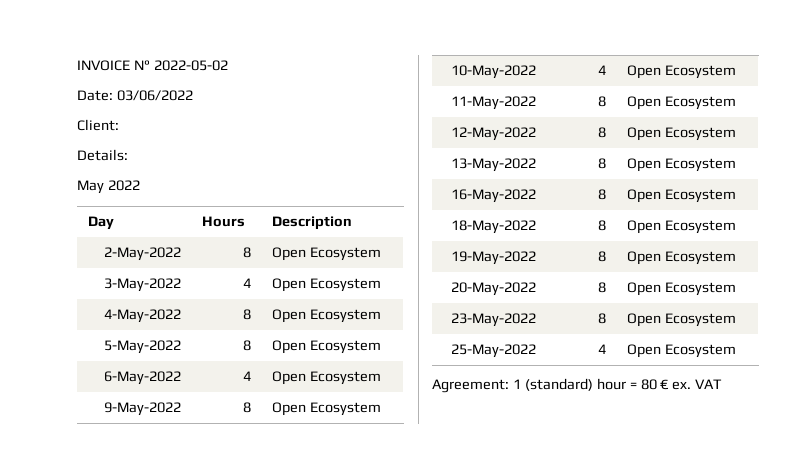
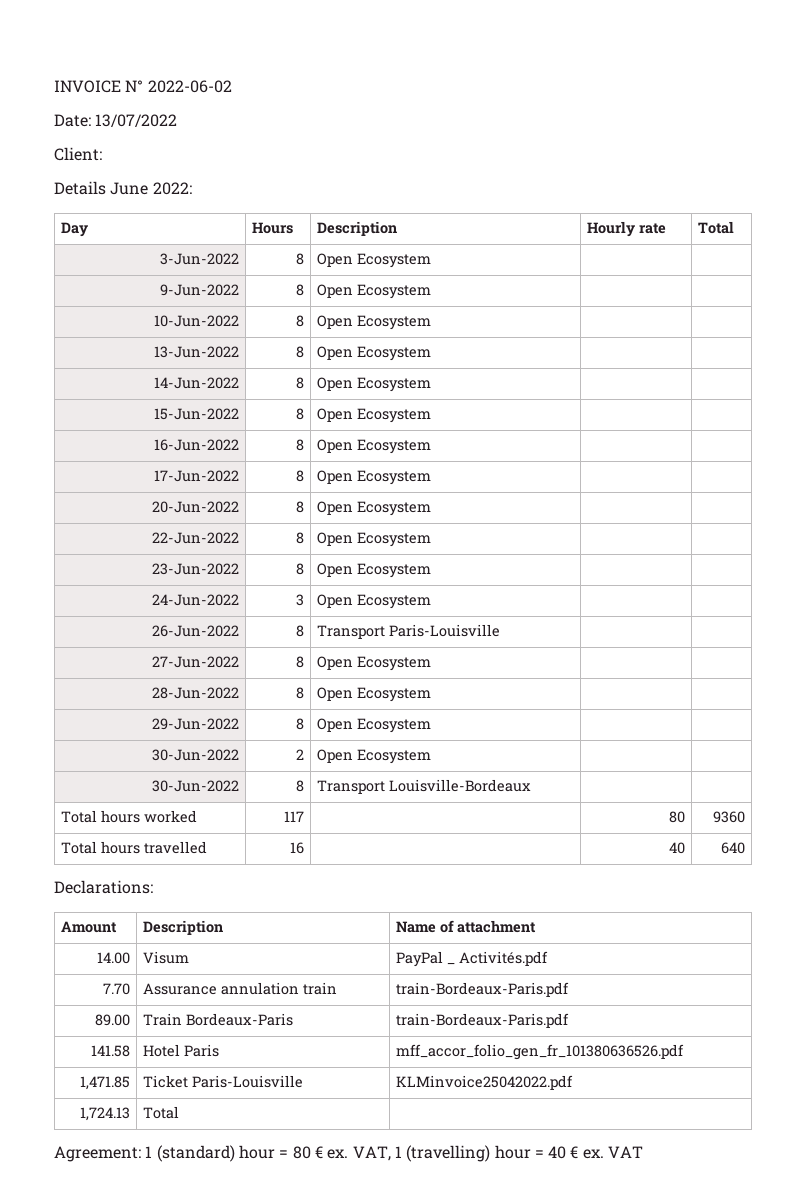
[153,60,228,71] 2022-05-02 -> [147,80,232,93] 2022-06-02
[116,90,193,101] 03/06/2022 -> [95,114,178,127] 13/07/2022
[77,149,128,161] [77,180,140,194] Details: // May 2022 -> [54,181,192,195] Details June 2022:
[103,247,181,261] [242,247,251,258] [272,247,382,261] [103,278,181,292] [242,278,251,288] [272,278,382,292] [103,309,181,323] [242,309,251,320] [272,309,382,323] [103,340,181,354] [242,340,251,351] [272,340,382,354] [103,371,181,385] [242,371,251,381] [272,371,382,385] [103,402,181,416] [242,402,251,413] [272,402,382,416] [450,65,536,79] [597,65,606,75] [627,65,737,79] [450,96,536,110] [597,96,606,107] [627,96,737,110] [450,127,536,141] [597,127,606,138] [627,127,737,141] [450,158,536,172] [597,158,606,169] [627,158,737,172] [450,189,536,203] [597,189,606,200] [627,189,737,203] [450,220,536,234] [597,220,606,231] [627,220,737,234] [450,251,536,265] [597,251,606,262] [627,251,737,265] [450,282,536,296] [597,282,606,293] [627,282,737,296] [450,313,536,327] [597,313,606,324] [627,313,737,327] [450,344,536,358] [597,344,606,354] [627,344,737,358] // 2-May-2022 | 8 | Open Ecosystem // 3-May-2022 | 4 | Open Ecosystem // 4-May-2022 | 8 | Open Ecosystem // 5-May-2022 | 8 | Open Ecosystem // 6-May-2022 | 4 | Open Ecosystem // 9-May-2022 | 8 | Open Ecosystem // 10-May-2022 | 4 | Open Ecosystem // 11-May-2022 | 8 | Open Ecosystem // 12-May-2022 | 8 | Open Ecosystem // 13-May-2022 | 8 | Open Ecosystem // 16-May-2022 | 8 | Open Ecosystem // 18-May-2022 | 8 | Open Ecosystem // 19-May-2022 | 8 | Open Ecosystem // 20-May-2022 | 8 | Open Ecosystem // 23-May-2022 | 8 | Open Ecosystem // 25-May-2022 | 4 | Open Ecosystem -> [586,221,666,237] [697,221,734,234] [160,253,240,265] [296,253,305,265] [316,253,431,268] [160,284,240,296] [296,284,305,296] [316,284,431,299] [154,315,240,327] [296,315,305,327] [316,315,431,330] [154,346,240,358] [296,346,305,358] [316,346,431,361] [154,377,240,389] [296,377,305,389] [316,377,431,392] [154,408,240,420] [296,408,305,420] [316,408,431,423] [154,439,240,451] [296,439,305,451] [316,439,431,454] [154,470,240,482] [296,470,305,482] [316,470,431,485] [152,501,240,513] [296,501,305,513] [316,501,431,516] [152,532,240,544] [296,532,305,544] [316,532,431,547] [152,563,240,575] [296,563,305,575] [316,563,431,578] [152,594,240,606] [296,594,305,606] [316,594,431,609] [152,625,240,637] [296,625,305,637] [316,624,500,639] [152,656,240,668] [296,656,305,668] [316,656,431,671] [152,687,240,699] [296,687,305,699] [316,687,431,702] [152,718,240,730] [296,718,305,730] [316,718,431,733] [152,749,240,761] [296,749,305,760] [316,749,431,764] [152,780,240,792] [296,780,305,792] [316,779,531,794] [60,810,197,823] [284,811,305,822] [669,811,686,823] [713,811,746,823] [60,841,207,854] [290,842,305,854] [669,842,686,854] [721,842,746,854] [54,880,153,894] [60,921,117,933] [142,920,223,935] [395,920,536,933] [97,952,131,964] [142,951,189,964] [395,951,548,967] [103,983,131,995] [142,982,337,995] [395,982,569,997] [95,1014,131,1026] [142,1013,293,1026] [395,1013,569,1028] [91,1045,131,1057] [142,1044,219,1057] [395,1044,684,1060] [80,1076,131,1090] [142,1075,303,1088] [395,1075,573,1090] [80,1107,131,1121] [142,1106,179,1119] | Hourly rate | Total // 3-Jun-2022 | 8 | Open Ecosystem | | // 9-Jun-2022 | 8 | Open Ecosystem | | // 10-Jun-2022 | 8 | Open Ecosystem | | // 13-Jun-2022 | 8 | Open Ecosystem | | // 14-Jun-2022 | 8 | Open Ecosystem | | // 15-Jun-2022 | 8 | Open Ecosystem | | // 16-Jun-2022 | 8 | Open Ecosystem | | // 17-Jun-2022 | 8 | Open Ecosystem | | // 20-Jun-2022 | 8 | Open Ecosystem | | // 22-Jun-2022 | 8 | Open Ecosystem | | // 23-Jun-2022 | 8 | Open Ecosystem | | // 24-Jun-2022 | 3 | Open Ecosystem | | // 26-Jun-2022 | 8 | Transport Paris-Louisville | | // 27-Jun-2022 | 8 | Open Ecosystem | | // 28-Jun-2022 | 8 | Open Ecosystem | | // 29-Jun-2022 | 8 | Open Ecosystem | | // 30-Jun-2022 | 2 | Open Ecosystem | | // 30-Jun-2022 | 8 | Transport Louisville-Bordeaux | | // Total hours worked | 117 | | 80 | 9360 // Total hours travelled | 16 | | 40 | 640 // Declarations: // Amount | Description | Name of attachment // 14.00 | Visum | PayPal _ Activités.pdf // 7.70 | Assurance annulation train | train-Bordeaux-Paris.pdf // 89.00 | Train Bordeaux-Paris | train-Bordeaux-Paris.pdf // 141.58 | Hotel Paris | mff_accor_folio_gen_fr_101380636526.pdf // 1,471.85 | Ticket Paris-Louisville | KLMinvoice25042022.pdf // 1,724.13 | Total |
(692, 385) none -> [352,1145,604,1162] VAT, 1 (travelling) hour = 40 € ex.

